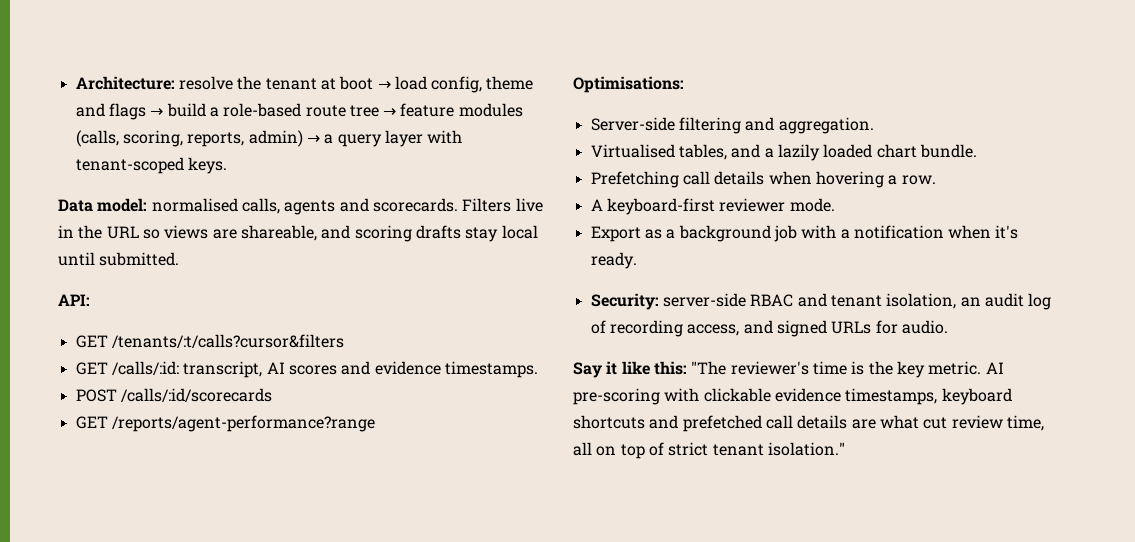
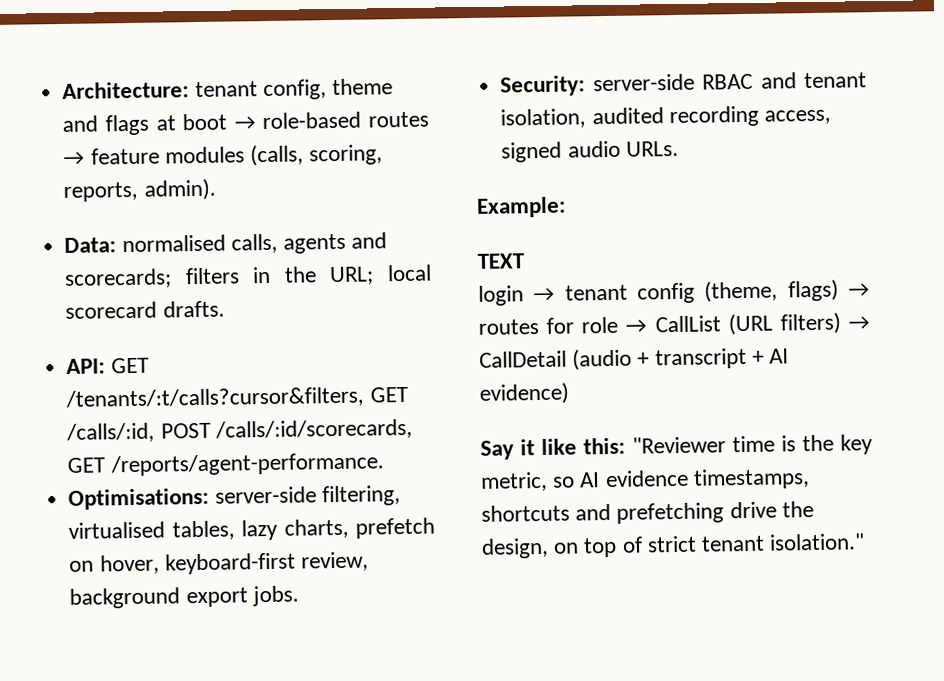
[178,76,534,93] [75,103,379,120] resolve the tenant at boot → load config, theme and flags → build a role-based route tree -> [194,78,393,101] [62,111,429,136] tenant config, theme and flags at boot → role-based routes
[248,130,463,147] [75,157,227,174] [58,198,543,215] [58,225,538,242] [58,252,180,266] [58,294,90,306] [75,334,344,348] [75,361,538,378] [75,388,272,402] [75,415,375,432] [573,76,684,93] [590,117,874,134] [590,144,977,161] [590,171,936,188] [590,198,835,215] [590,225,1019,242] [590,252,637,269] admin) → a query layer with tenant-scoped keys. // Data model: normalised calls, agents and scorecards. Filters live in the URL so views are shareable, and scoring drafts stay local until submitted. // API: // GET /tenants/:t/calls?cursor&filters // GET /calls/:id: transcript, AI scores and evidence timestamps. // POST /calls/:id/scorecards // GET /reports/agent-performance?range // Optimisations: // Server-side filtering and aggregation. // Virtualised tables, and a lazily loaded chart bundle. // Prefetching call details when hovering a row. // A keyboard-first reviewer mode. // Export as a background job with a notification when it's ready. -> [143,178,216,201] [64,232,388,254] [64,264,432,289] [65,300,225,319] [66,357,149,374] [65,386,408,410] [66,418,413,443] [67,452,384,477] [68,485,401,510] [68,517,435,541] [69,551,369,575] [69,585,299,609] admin). // Data: normalised calls, agents and scorecards; filters in the URL; local scorecard drafts. // API: GET /tenants/:t/calls?cursor&filters, GET /calls/:id, POST /calls/:id/scorecards, GET /reports/agent-performance. // Optimisations: server-side filtering, virtualised tables, lazy charts, prefetch on hover, keyboard-first review, background export jobs.
[960,293,1052,310] [590,320,948,337] an audit log of recording access, and signed URLs for audio. -> [591,105,831,128] [501,140,679,163] [476,196,566,218] [477,253,525,269] [478,279,870,306] [478,312,870,336] [479,347,790,371] [479,382,569,405] audited recording access, signed audio URLs. // Example: // TEXT // login → tenant config (theme, flags) → routes for role → CallList (URL filters) → CallDetail (audio + transcript + AI evidence)
[691,361,809,375] "The reviewer's -> [631,436,726,454] "Reviewer
[928,361,1004,375] [573,388,771,405] metric. AI pre-scoring with clickable -> [480,471,601,492] metric, so AI
[941,388,1012,405] keyboard -> (810, 479) none
[682,415,1044,432] [573,442,592,456] prefetched call details are what cut review time, all -> [616,501,814,524] [481,537,549,559] prefetching drive the design,

